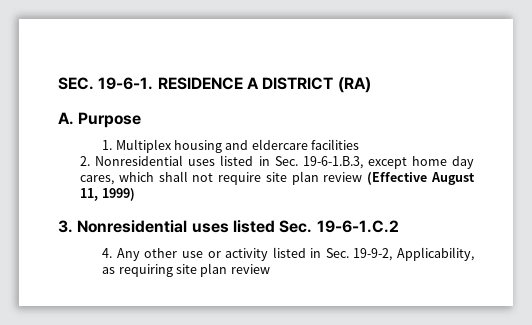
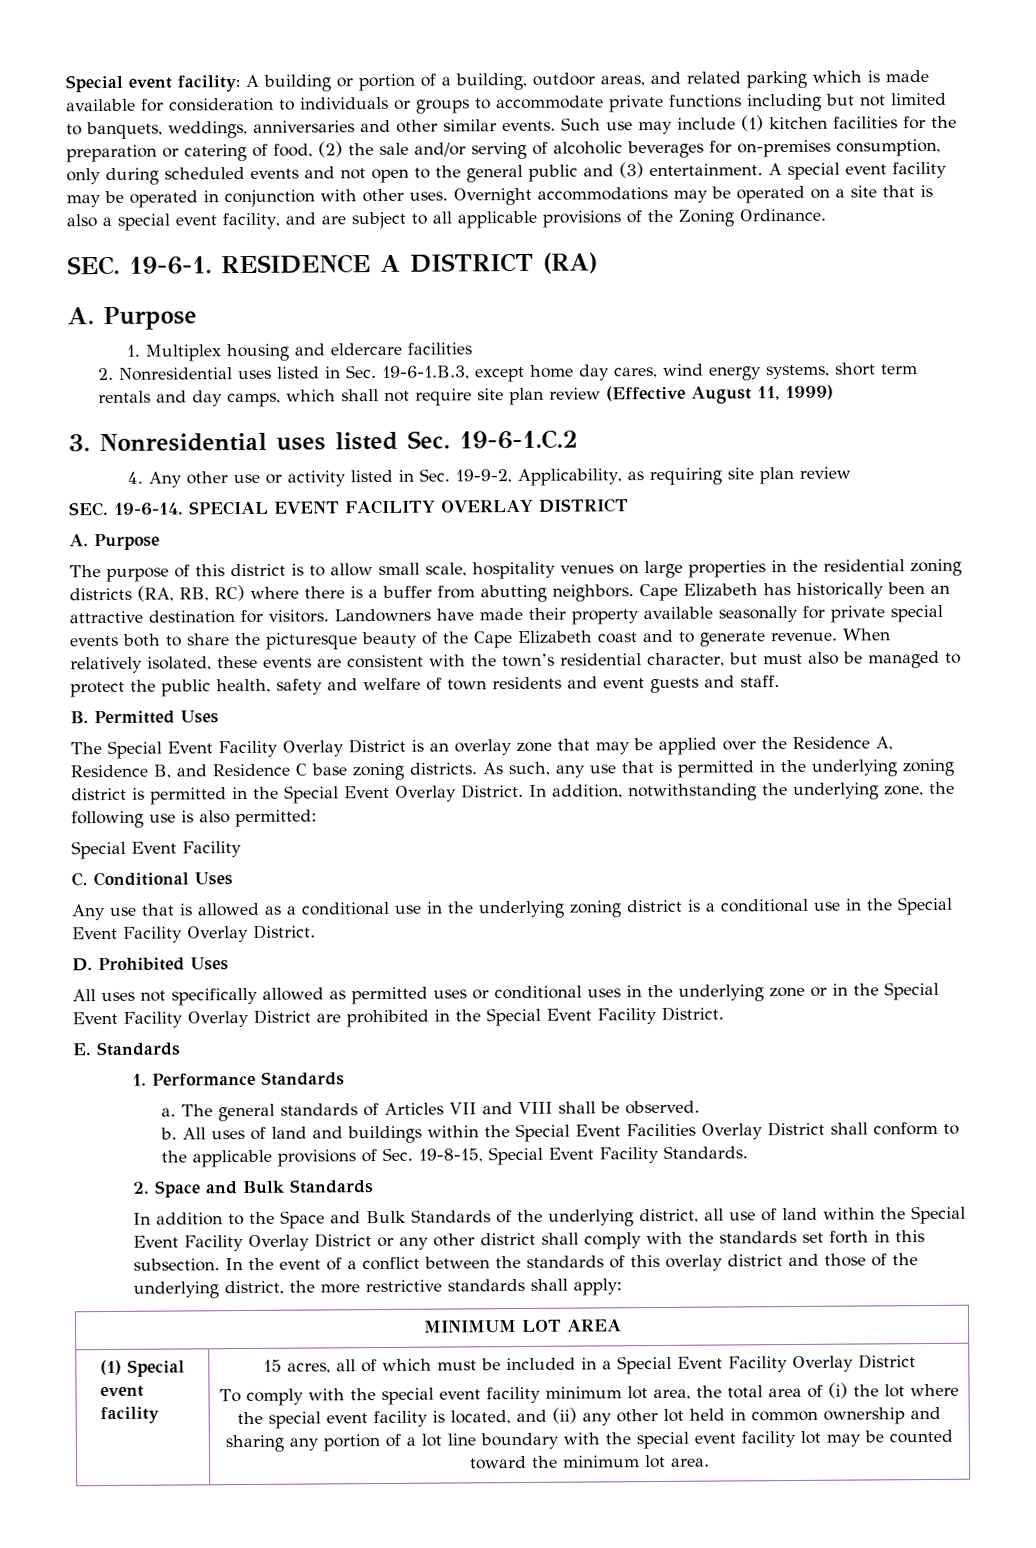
(58, 83) none -> [65,69,929,93] [66,92,947,114] [66,115,957,140] [66,138,941,163] [66,161,947,186] [66,184,933,208] [66,208,826,231] Special event facility: A building or portion of a building, outdoor areas, and related parking which is made available for consideration to individuals or groups to accommodate private functions including but not limited to banquets, weddings, anniversaries and other similar events. Such use may include (1) kitchen facilities for the preparation or catering of food, (2) the sale and/or serving of alcoholic beverages for on-premises consumption, only during scheduled events and not open to the general public and (3) entertainment. A special event facility may be operated in conjunction with other uses. Overnight accommodations may be operated on a site that is also a special event facility, and are subject to all applicable provisions of the Zoning Ordinance. //
(115, 180) none -> [661,362,918,381] [97,390,281,408] wind energy systems, short term rentals and day camps,
(270, 269) none -> [68,498,629,517] [69,533,160,551] [69,558,962,583] [69,582,950,603] [69,604,943,625] [69,628,891,650] [70,650,961,674] [70,675,780,698] [70,710,219,725] [70,736,893,760] [70,758,955,781] [71,781,955,805] [71,809,317,829] [71,840,242,860] [71,871,233,887] [71,896,953,921] [72,924,316,943] [72,957,229,972] [72,981,939,1006] [72,1006,724,1028] [72,1041,181,1057] [131,1071,345,1086] [161,1100,701,1122] [160,1121,960,1144] [161,1145,749,1168] [131,1179,374,1198] [132,1205,966,1229] [132,1230,925,1252] [132,1253,918,1272] [132,1278,622,1299] [423,1319,622,1333] [99,1359,185,1377] [99,1385,144,1398] [99,1406,159,1425] [262,1354,916,1375] [219,1382,959,1407] [237,1406,942,1429] [225,1429,954,1453] [470,1454,711,1470] // SEC. 19-6-14. SPECIAL EVENT FACILITY OVERLAY DISTRICT // A. Purpose // The purpose of this district is to allow small scale, hospitality venues on large properties in the residential zoning districts (RA, RB, RC) where there is a buffer from abutting neighbors. Cape Elizabeth has historically been an attractive destination for visitors. Landowners have made their property available seasonally for private special events both to share the picturesque beauty of the Cape Elizabeth coast and to generate revenue. When relatively isolated, these events are consistent with the town’s residential character, but must also be managed to protect the public health, safety and welfare of town residents and event guests and staff. // B. Permitted Uses // The Special Event Facility Overlay District is an overlay zone that may be applied over the Residence A, Residence B, and Residence C base zoning districts. As such, any use that is permitted in the underlying zoning district is permitted in the Special Event Overlay District. In addition, notwithstanding the underlying zone, the following use is also permitted: // Special Event Facility // C. Conditional Uses // Any use that is allowed as a conditional use in the underlying zoning district is a conditional use in the Special Event Facility Overlay District. // D. Prohibited Uses // All uses not specifically allowed as permitted uses or conditional uses in the underlying zone or in the Special Event Facility Overlay District are prohibited in the Special Event Facility District. // E. Standards // 1. Performance Standards // a. The general standards of Articles VII and VIII shall be observed. // b. All uses of land and buildings within the Special Event Facilities Overlay District shall conform to the applicable provisions of Sec. 19-8-15, Special Event Facility Standards. // 2. Space and Bulk Standards // In addition to the Space and Bulk Standards of the underlying district, all use of land within the Special Event Facility Overlay District or any other district shall comply with the standards set forth in this subsection. In the event of a conflict between the standards of this overlay district and those of the underlying district, the more restrictive standards shall apply: // MINIMUM LOT AREA // (1) Special event facility | 15 acres, all of which must be included in a Special Event Facility Overlay District // To comply with the special event facility minimum lot area, the total area of (i) the lot where the special event facility is located, and (ii) any other lot held in common ownership and sharing any portion of a lot line boundary with the special event facility lot may be counted toward the minimum lot area.

